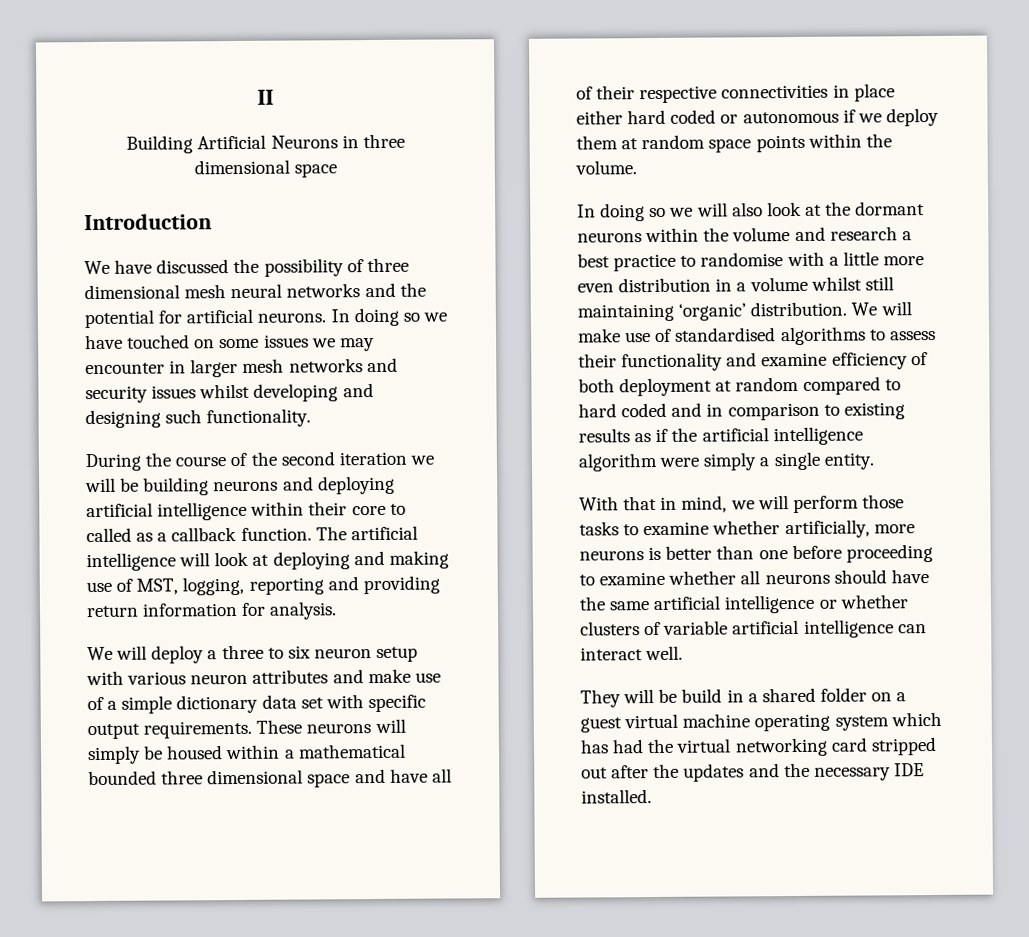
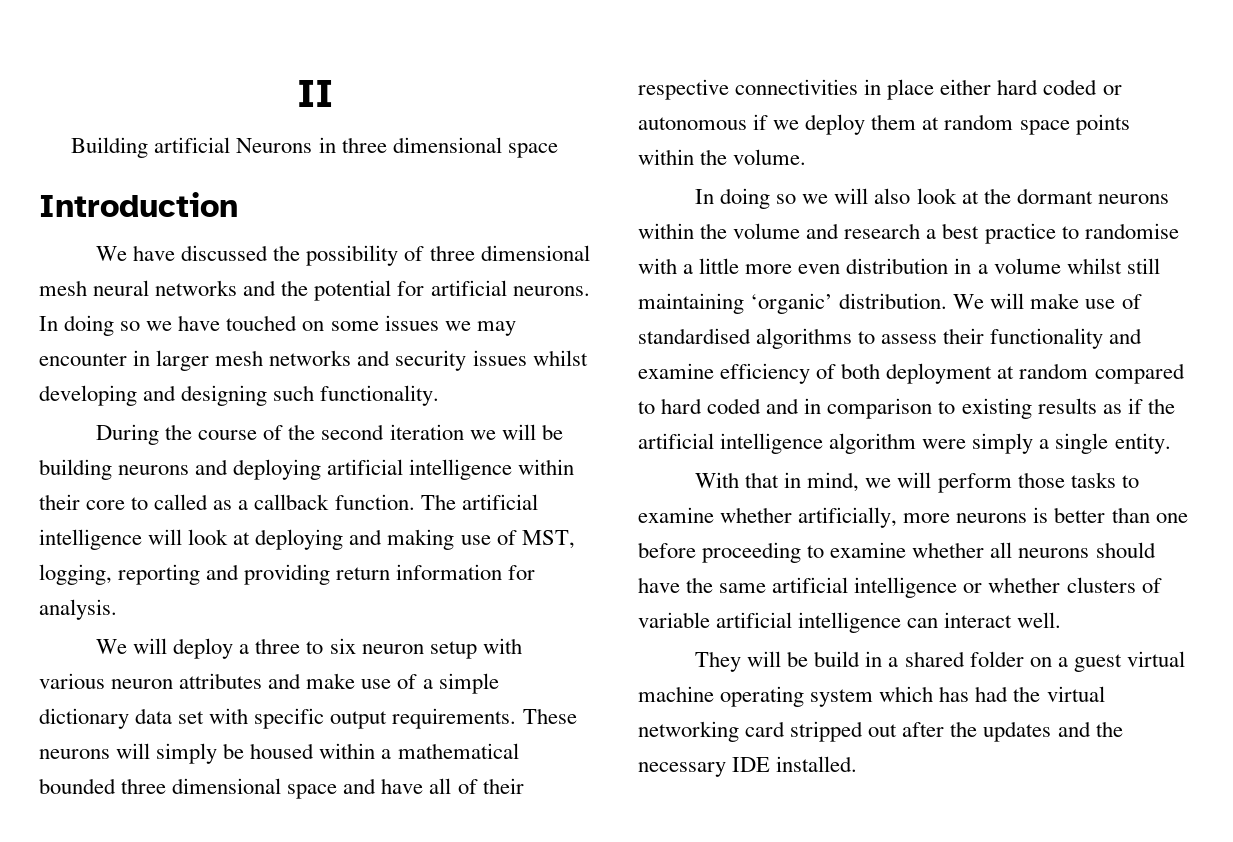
[197,134,267,150] Artificial -> [154,137,231,153] artificial

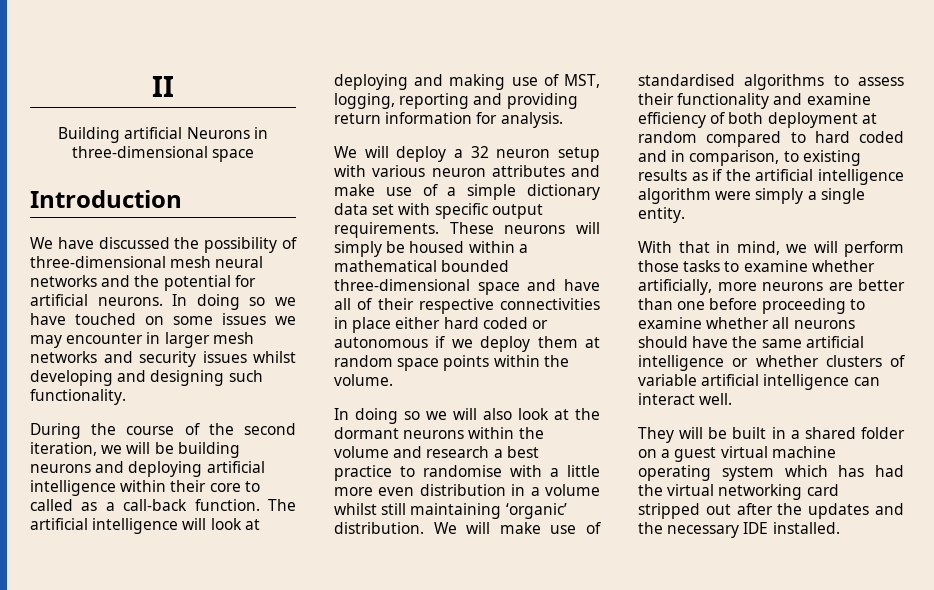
[341,137,502,153] three dimensional -> [71,146,208,158] three-dimensional
[429,245,590,261] three dimensional -> [30,256,166,268] three-dimensional
[389,424,464,440] iteration -> [30,442,97,456] iteration,
[254,494,330,510] callback -> [123,499,188,511] call-back
[255,638,356,654] three to six -> [470,146,489,158] 32
[121,778,282,794] three dimensional -> [334,279,470,291] three-dimensional
[827,398,933,419] comparison -> [689,150,780,166] comparison,
[1033,507,1049,523] is -> [828,282,853,291] are
[814,651,861,667] build -> [732,427,767,439] built

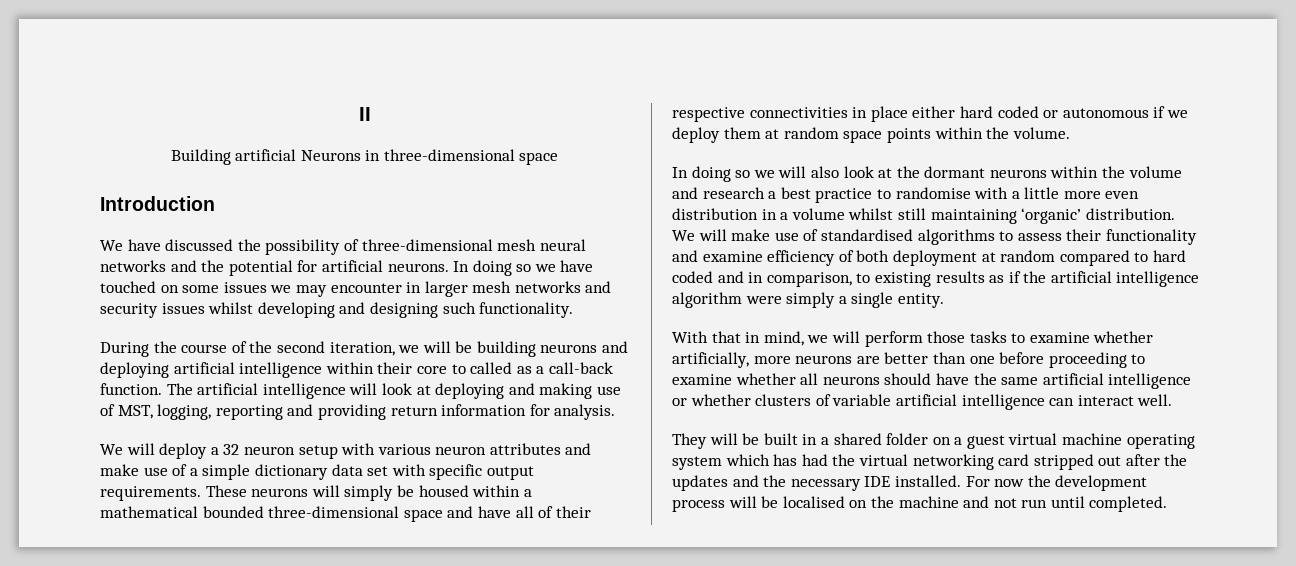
(840, 528) none -> [965,475,1148,491] [672,496,1168,512] For now the development process will be localised on the machine and not run until completed.

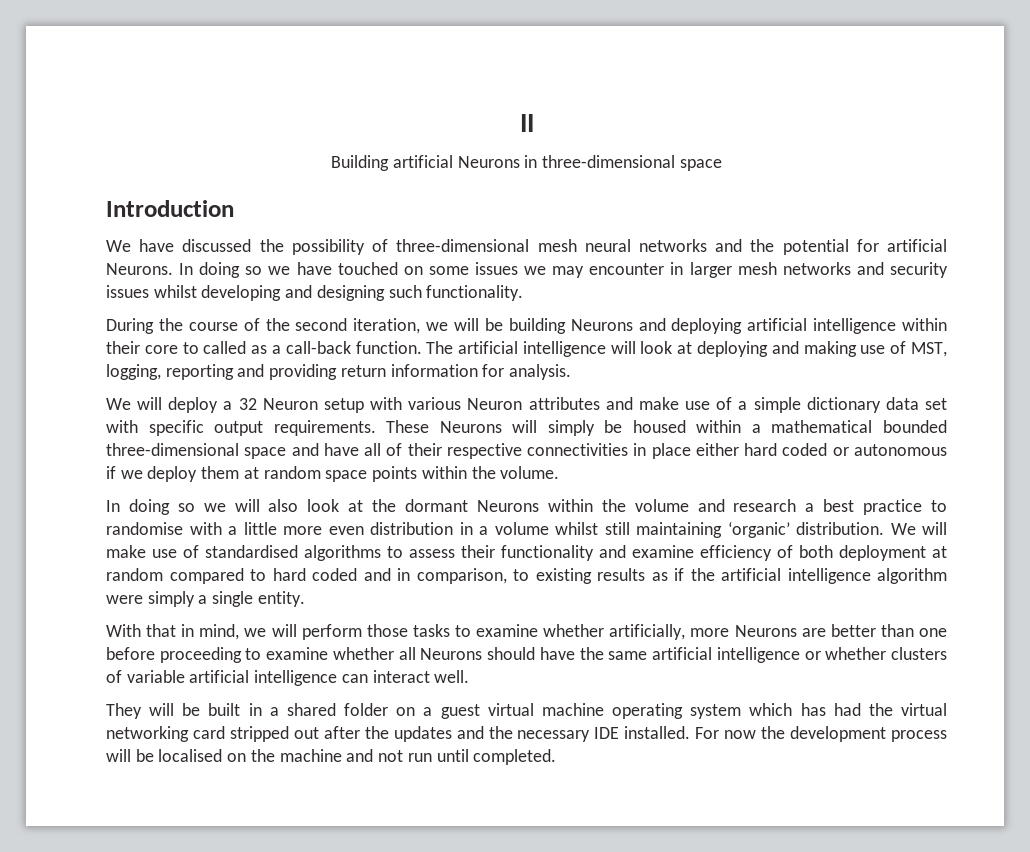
[387,263,449,272] neurons. -> [106,263,173,275] Neurons.
[540,344,598,353] neurons -> [570,319,633,331] Neurons
[243,446,295,455] neuron -> [262,398,318,410] Neuron
[435,446,487,455] neuron -> [467,398,523,410] Neuron
[251,488,309,497] neurons -> [439,421,502,433] Neurons
[989,169,1047,178] neurons -> [476,500,539,512] Neurons
[795,355,853,364] neurons -> [734,625,797,637] Neurons
[822,376,880,385] neurons -> [420,648,483,660] Neurons

